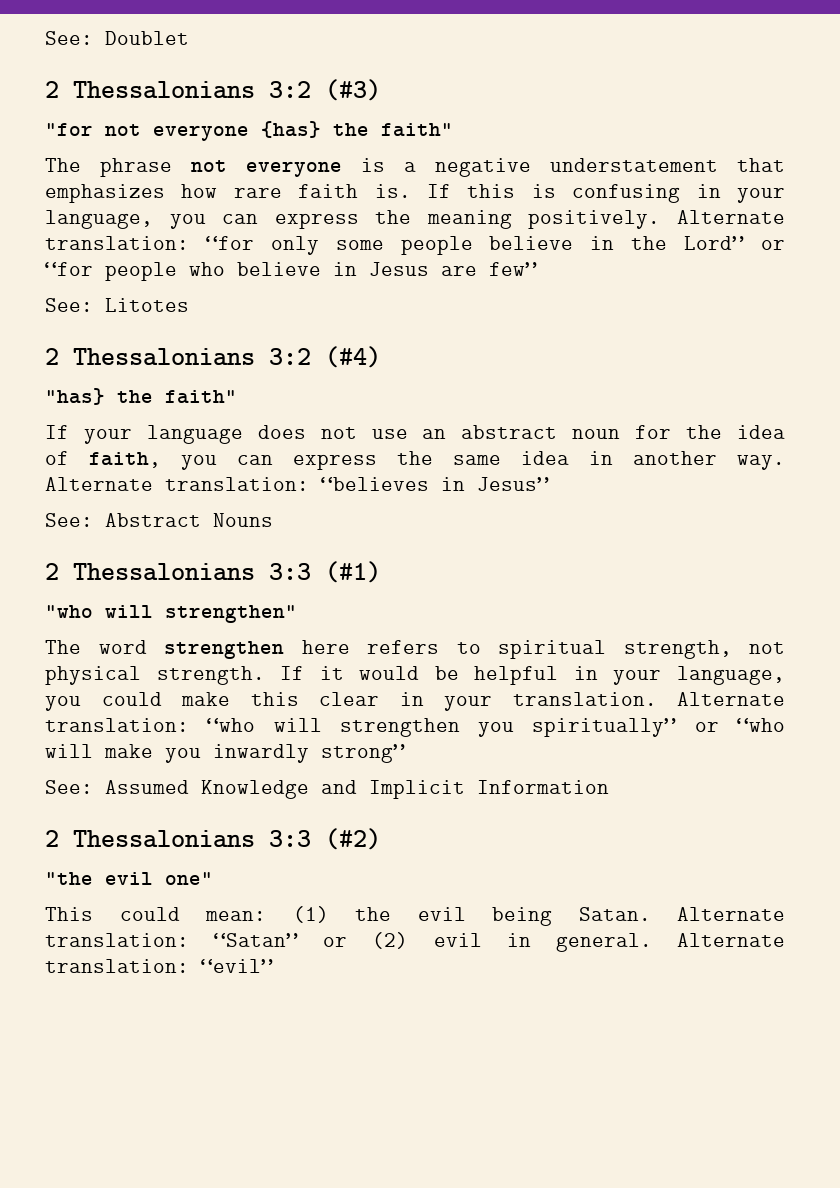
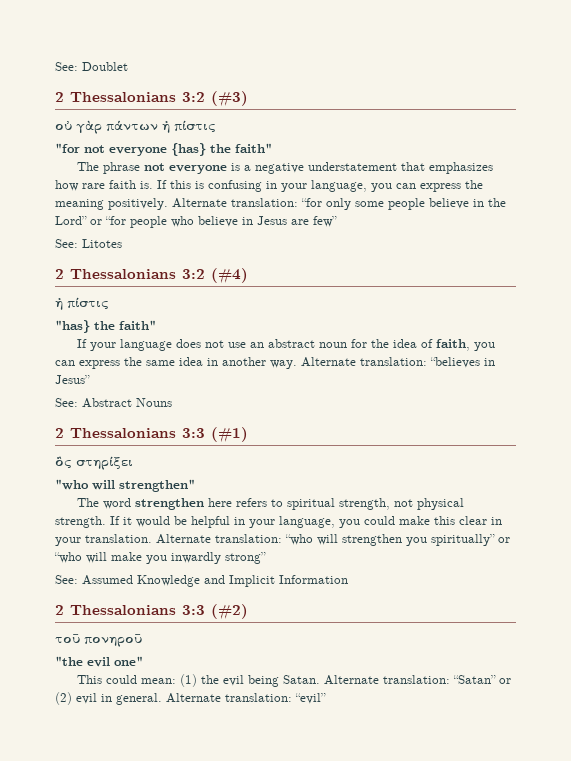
(381, 90) none -> [55,120,216,134] // οὐ γὰρ πάντων ἡ πίστις
(381, 357) none -> [55,297,109,310] // ἡ πίστις
(381, 572) none -> [55,456,133,470] // ὃς στηρίξει
(381, 839) none -> [55,634,142,647] // τοῦ πονηροῦ

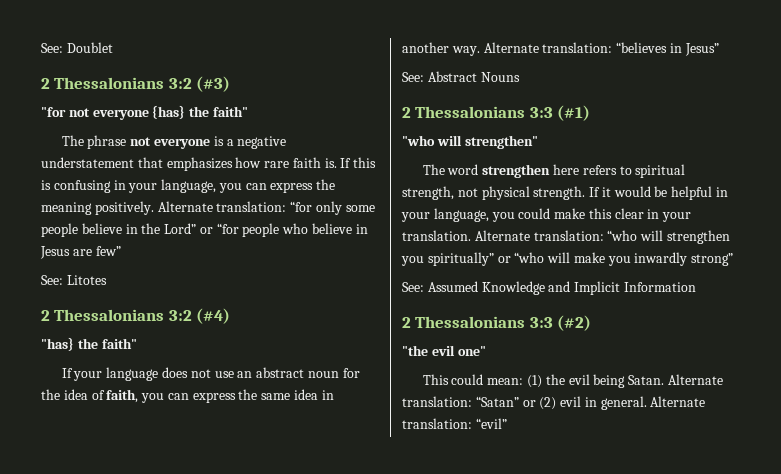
[55,120,216,134] // οὐ γὰρ πάντων ἡ πίστις -> (231, 84) none
[55,297,109,310] // ἡ πίστις -> (231, 316) none
[55,456,133,470] // ὃς στηρίξει -> (591, 113) none
[55,634,142,647] // τοῦ πονηροῦ -> (592, 323) none

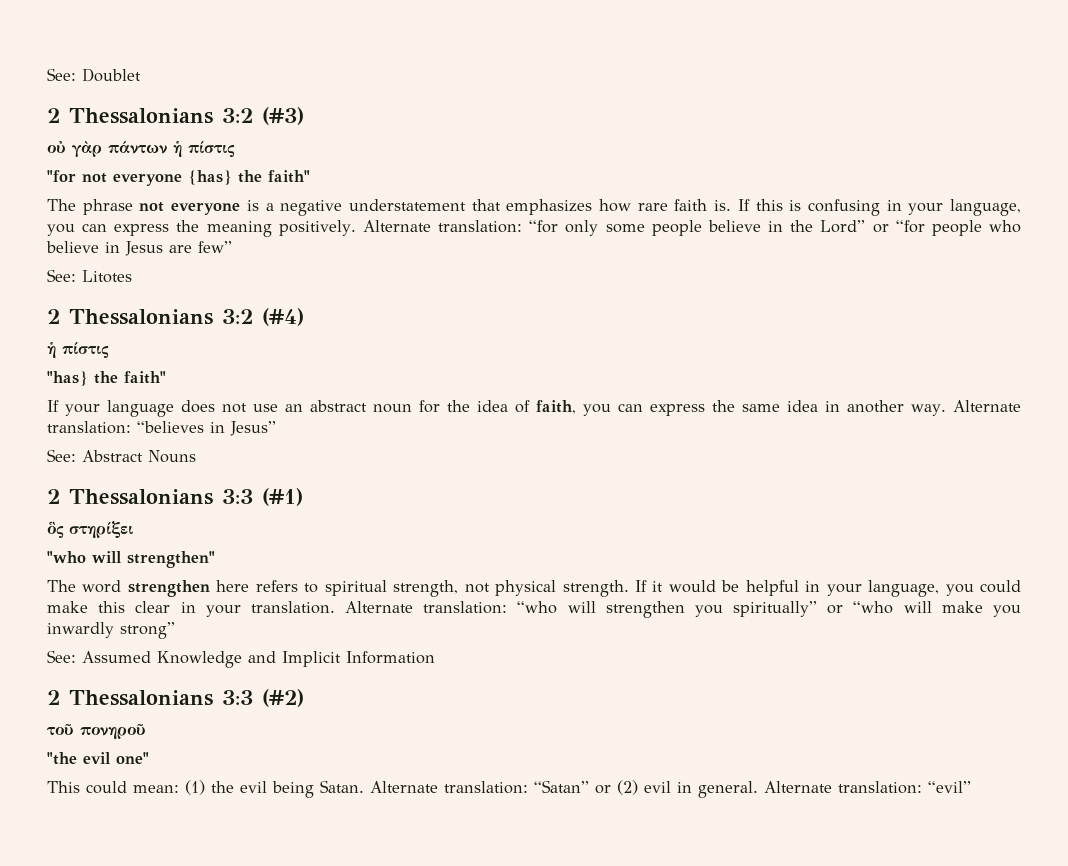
(231, 84) none -> [47,141,235,157] // οὐ γὰρ πάντων ἡ πίστις
(231, 316) none -> [47,342,109,358] // ἡ πίστις
(591, 113) none -> [47,521,133,538] // ὃς στηρίξει
(592, 323) none -> [47,724,146,739] // τοῦ πονηροῦ

